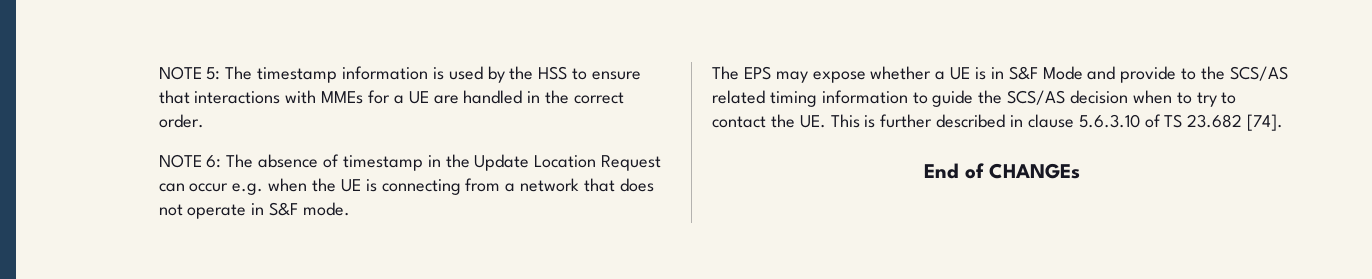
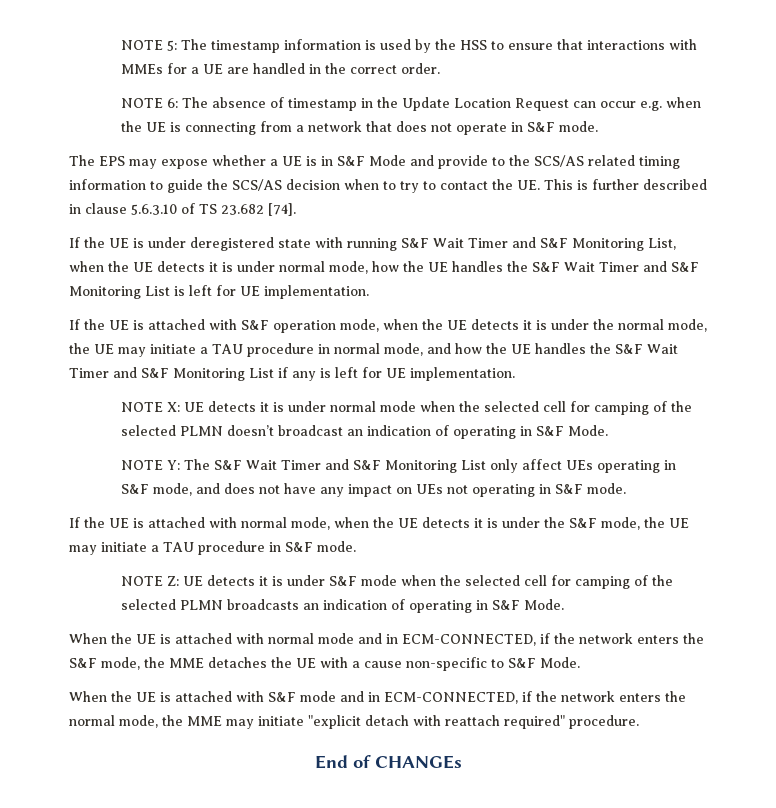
(1284, 122) none -> [69,237,676,251] [69,261,699,274] [69,285,369,299] [69,319,707,333] [69,343,678,357] [69,367,515,381] [121,401,693,415] [121,425,609,439] [121,459,677,473] [121,483,627,497] [69,517,689,530] [69,541,356,555] [121,575,674,589] [121,599,565,613] [69,633,704,646] [69,657,580,671] [69,691,686,704] [69,715,639,729] // If the UE is under deregistered state with running S&F Wait Timer and S&F Monitoring List, when the UE detects it is under normal mode, how the UE handles the S&F Wait Timer and S&F Monitoring List is left for UE implementation. // If the UE is attached with S&F operation mode, when the UE detects it is under the normal mode, the UE may initiate a TAU procedure in normal mode, and how the UE handles the S&F Wait Timer and S&F Monitoring List if any is left for UE implementation. // NOTE X: UE detects it is under normal mode when the selected cell for camping of the selected PLMN doesn’t broadcast an indication of operating in S&F Mode. // NOTE Y: The S&F Wait Timer and S&F Monitoring List only affect UEs operating in S&F mode, and does not have any impact on UEs not operating in S&F mode. // If the UE is attached with normal mode, when the UE detects it is under the S&F mode, the UE may initiate a TAU procedure in S&F mode. // NOTE Z: UE detects it is under S&F mode when the selected cell for camping of the selected PLMN broadcasts an indication of operating in S&F Mode. // When the UE is attached with normal mode and in ECM-CONNECTED, if the network enters the S&F mode, the MME detaches the UE with a cause non-specific to S&F Mode. // When the UE is attached with S&F mode and in ECM-CONNECTED, if the network enters the normal mode, the MME may initiate "explicit detach with reattach required" procedure.

